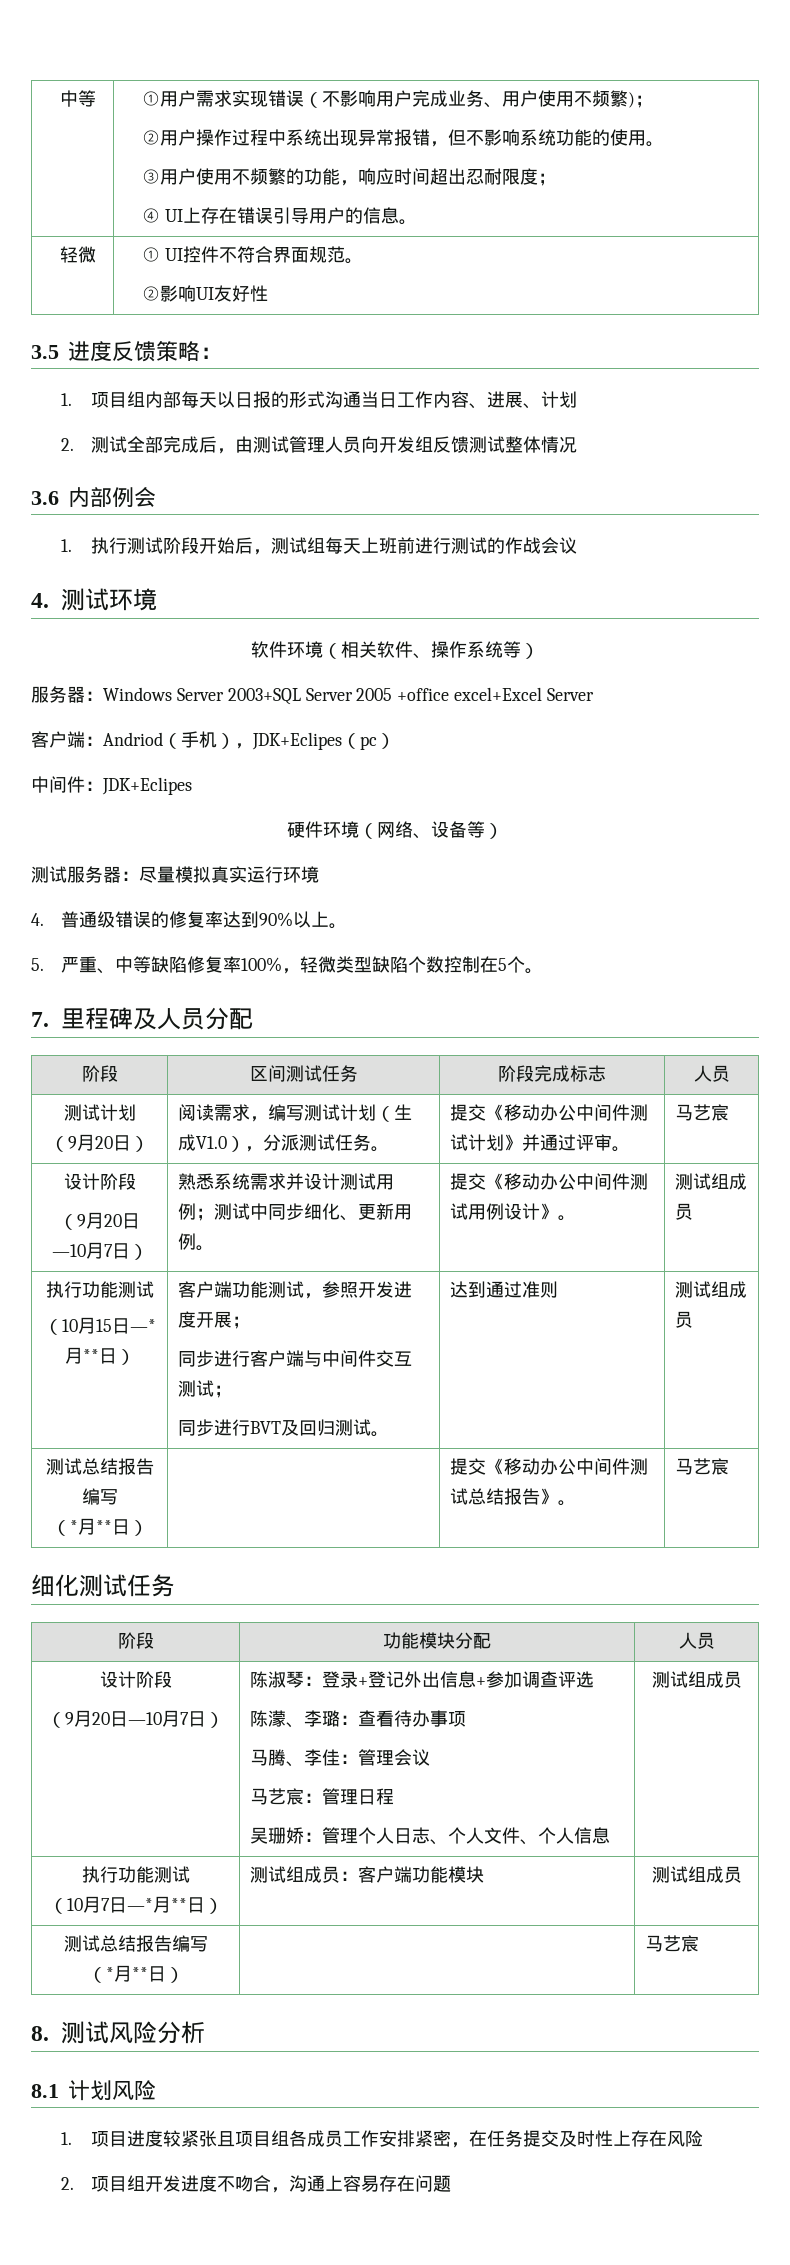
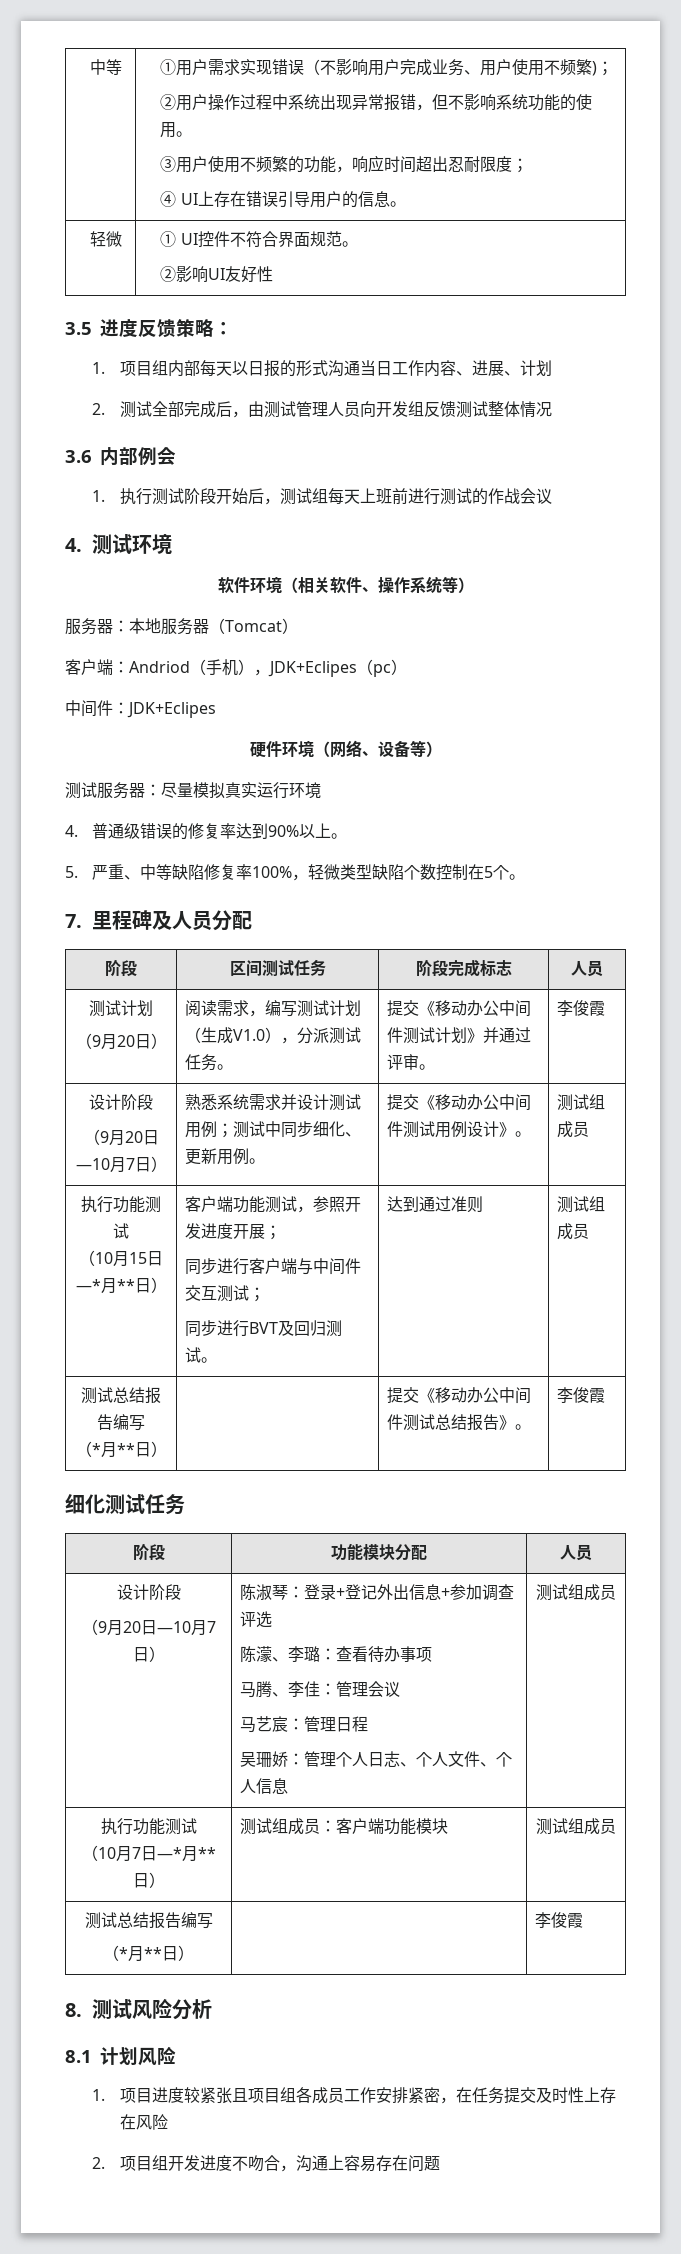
[103,687,595,705] Windows Server 2003+SQL Server 2005 +office excel+Excel Server -> [129,618,298,635] 本地服务器（Tomcat）
[675,1104,730,1121] 马艺宸 -> [556,1000,605,1016] 李俊霞
[675,1458,730,1475] 马艺宸 -> [556,1387,605,1403] 李俊霞
[645,1935,700,1952] 马艺宸 -> [534,1912,583,1928] 李俊霞

